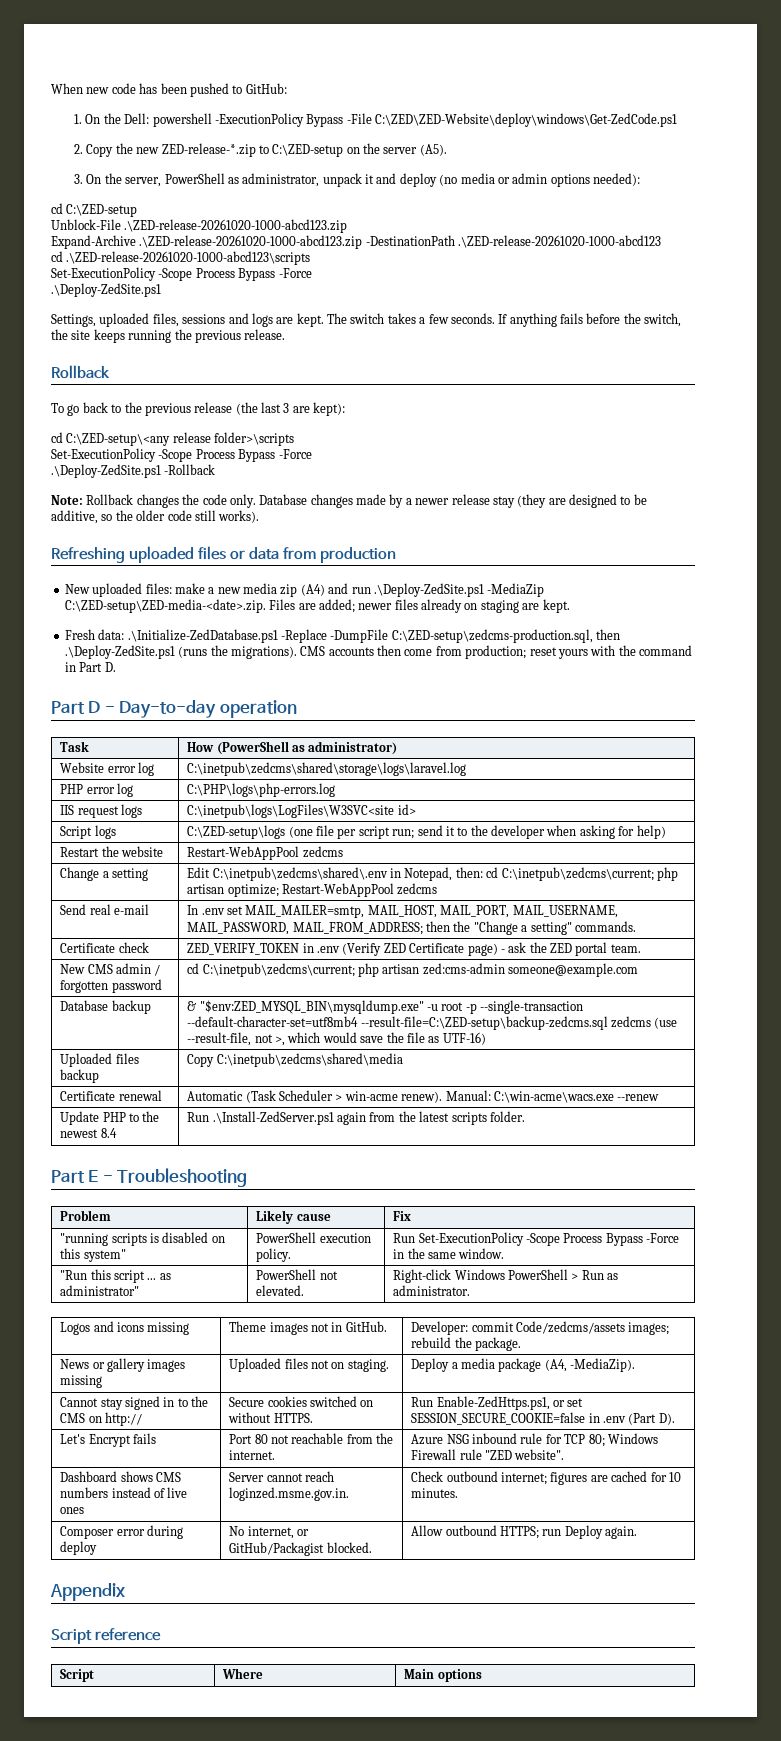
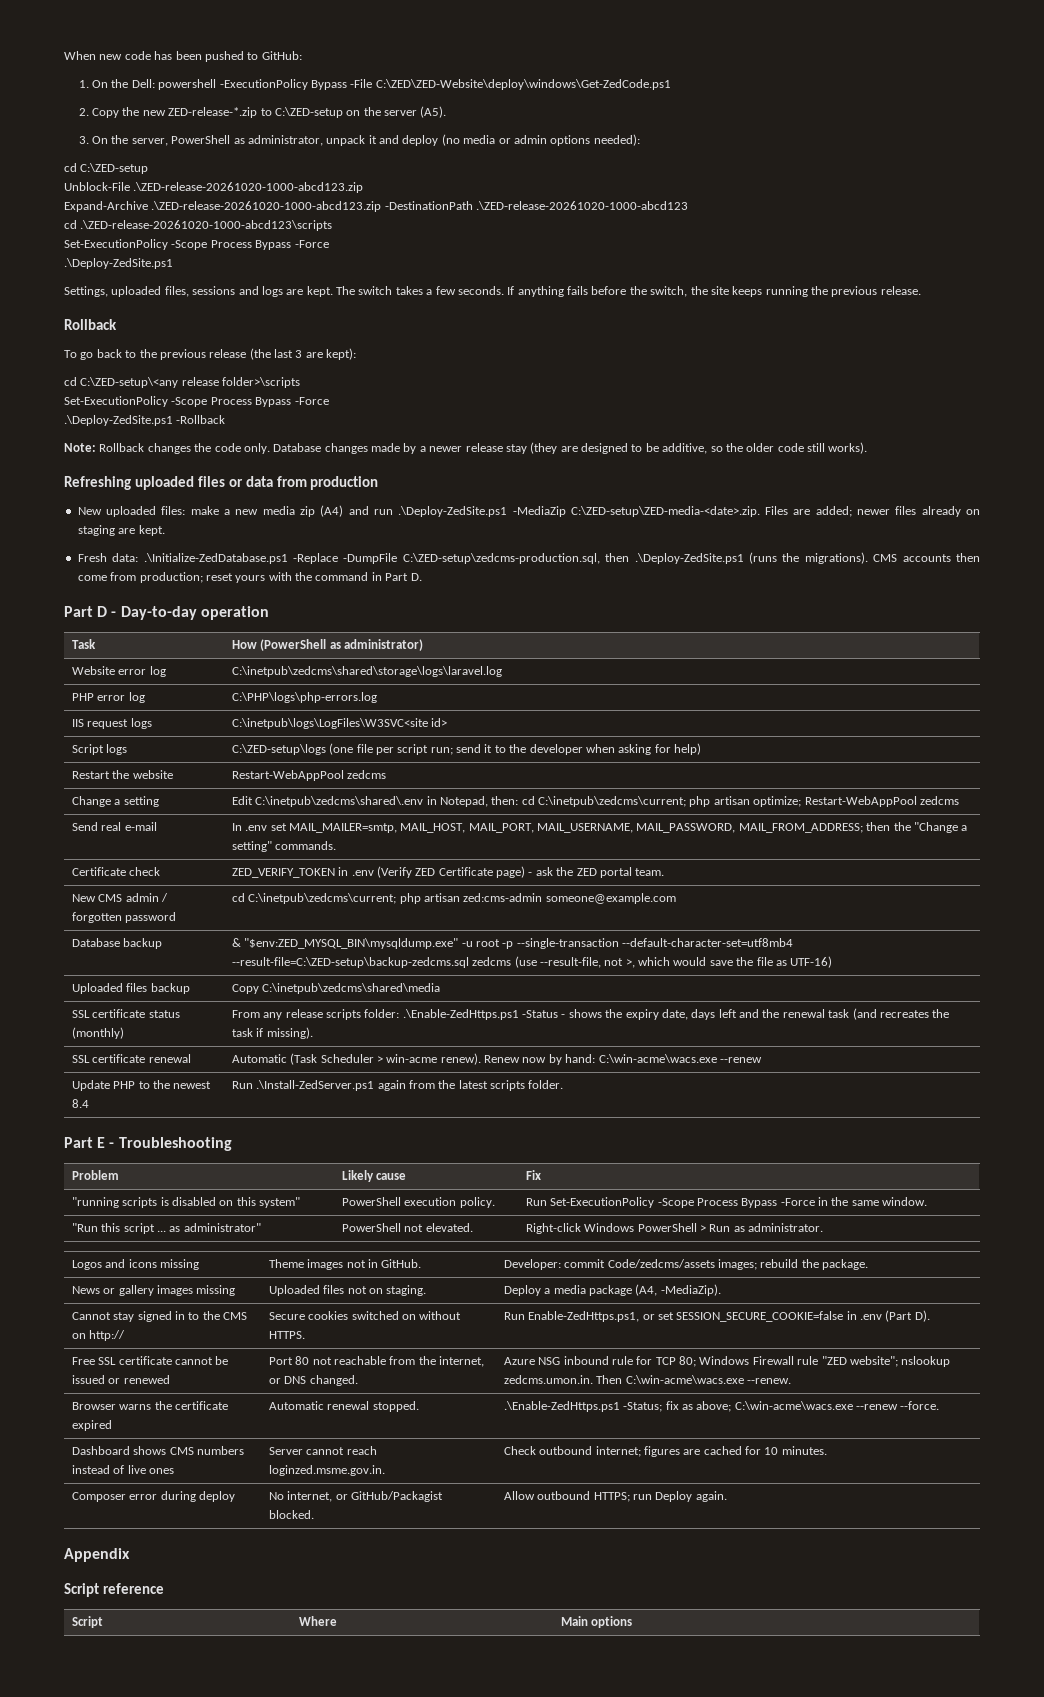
[60,1091,116,1101] Certificate -> [71,1009,180,1018] [71,1027,124,1039] [231,1008,950,1020] [231,1027,313,1039] [71,1054,146,1063] SSL certificate status (monthly) | From any release scripts folder: .\Enable-ZedHttps.ps1 -Status - shows the expiry date, days left and the renewal task (and recreates the task if missing). // SSL certificate
[445,1090,491,1101] Manual: -> [484,1054,596,1065] Renew now by hand:
[60,1433,157,1447] Let's Encrypt fails -> [71,1356,229,1365] [71,1375,170,1384] Free SSL certificate cannot be issued or renewed
[229,1450,276,1460] internet. -> [439,1356,485,1367] [268,1375,358,1386] internet, or DNS changed.
[514,1449,565,1460] website". -> [849,1356,951,1367] [503,1375,791,1384] [71,1401,228,1410] [71,1420,112,1431] [268,1401,419,1412] [503,1401,940,1412] website"; nslookup zedcms.umon.in. Then C:\win-acme\wacs.exe --renew. // Browser warns the certificate expired | Automatic renewal stopped. | .\Enable-ZedHttps.ps1 -Status; fix as above; C:\win-acme\wacs.exe --renew --force.

